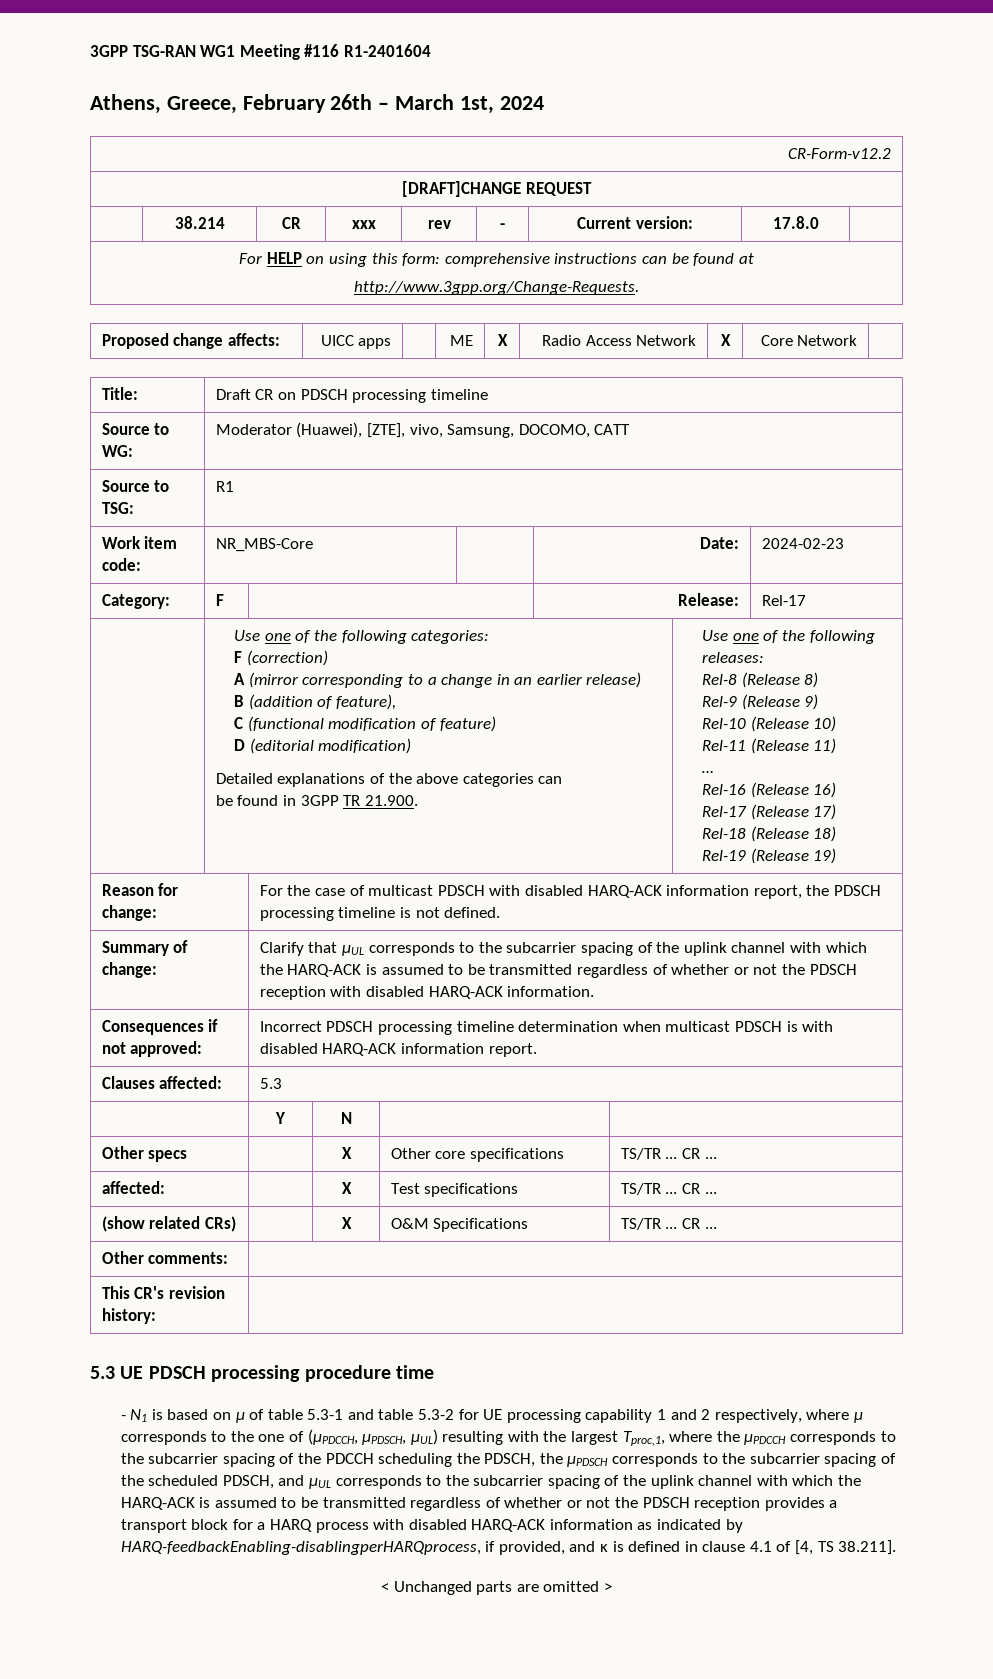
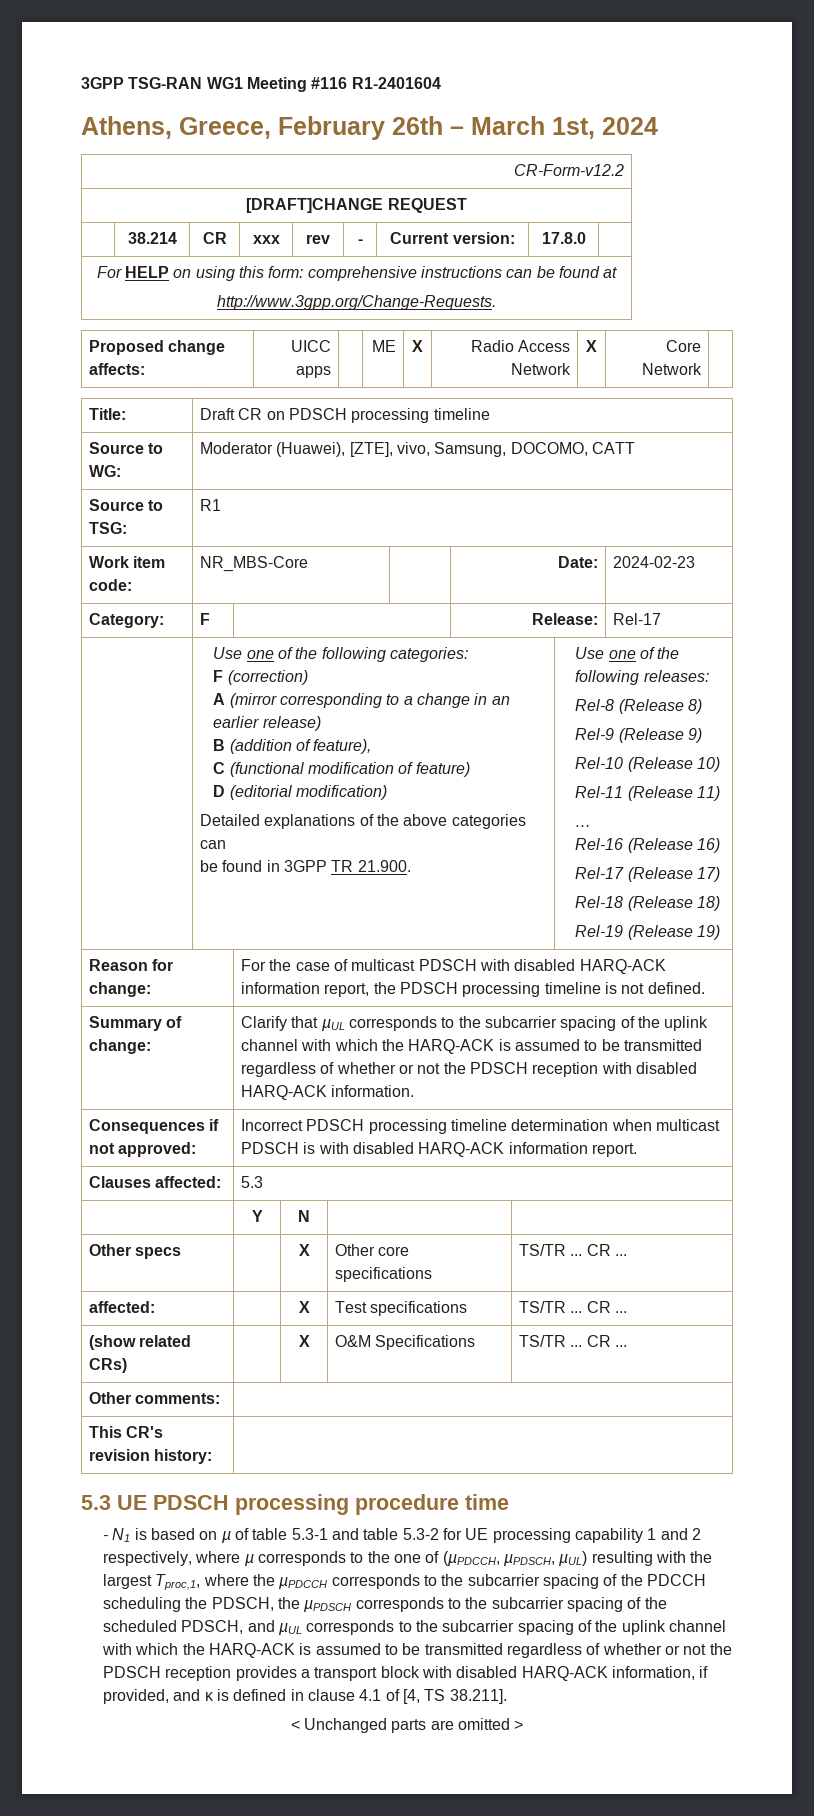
[232,1519,743,1533] [120,1541,481,1555] for a HARQ process with disabled HARQ-ACK information as indicated by HARQ-feedbackEnabling-disablingperHARQprocess, -> [422,1666,696,1681] with disabled HARQ-ACK information,

